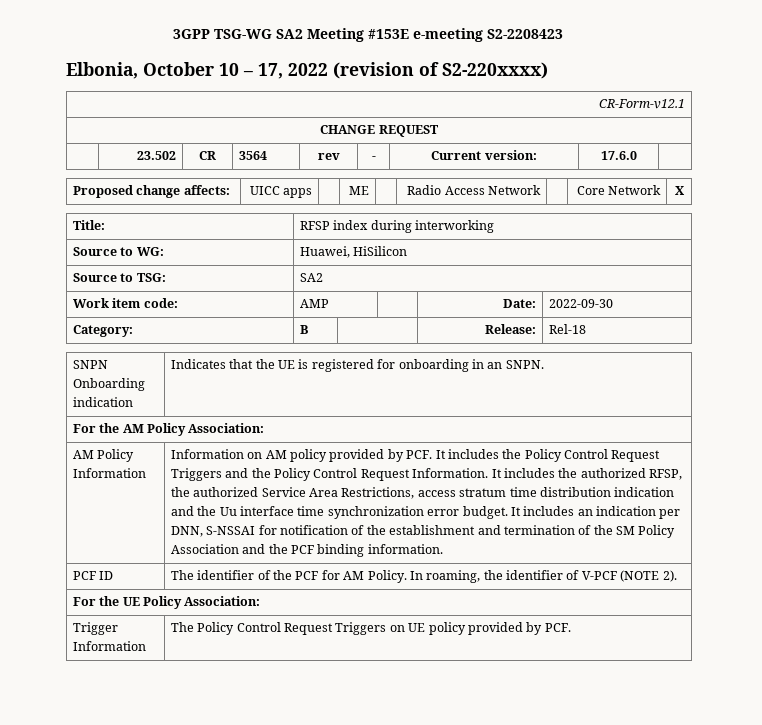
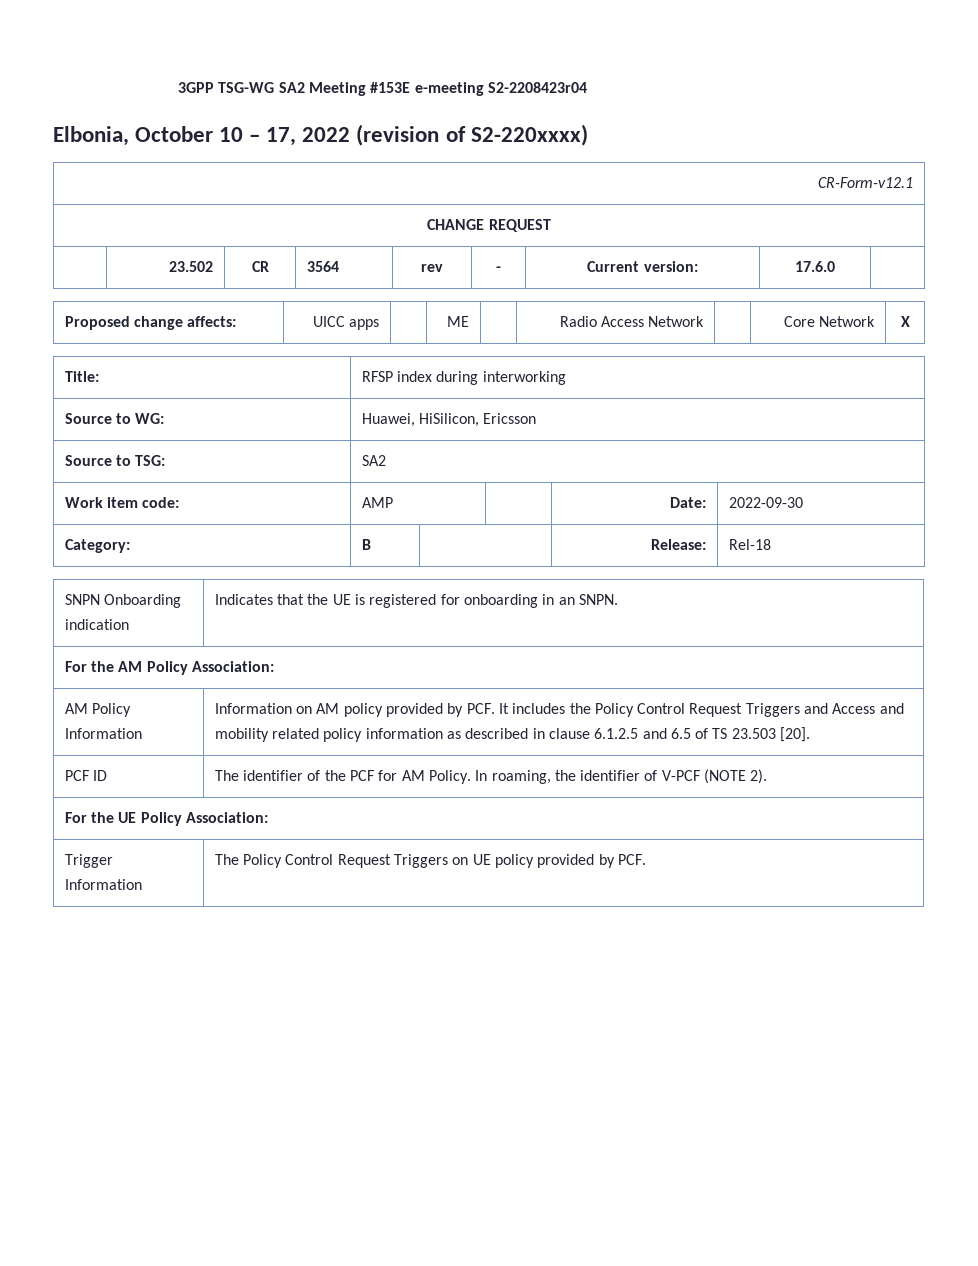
[487,29,564,39] S2-2208423 -> [487,82,587,93] S2-2208423r04
[353,246,408,256] HiSilicon -> [418,413,537,427] HiSilicon, Ericsson
[251,468,683,481] [170,487,675,499] [170,506,681,519] [170,525,676,538] [170,544,443,557] the Policy Control Request Information. It includes the authorized RFSP, the authorized Service Area Restrictions, access stratum time distribution indication and the Uu interface time synchronization error budget. It includes an indication per DNN, S-NSSAI for notification of the establishment and termination of the SM Policy Association and the PCF binding information. -> [832,703,904,714] [214,727,811,742] Access and mobility related policy information as described in clause 6.1.2.5 and 6.5 of TS 23.503 [20].

